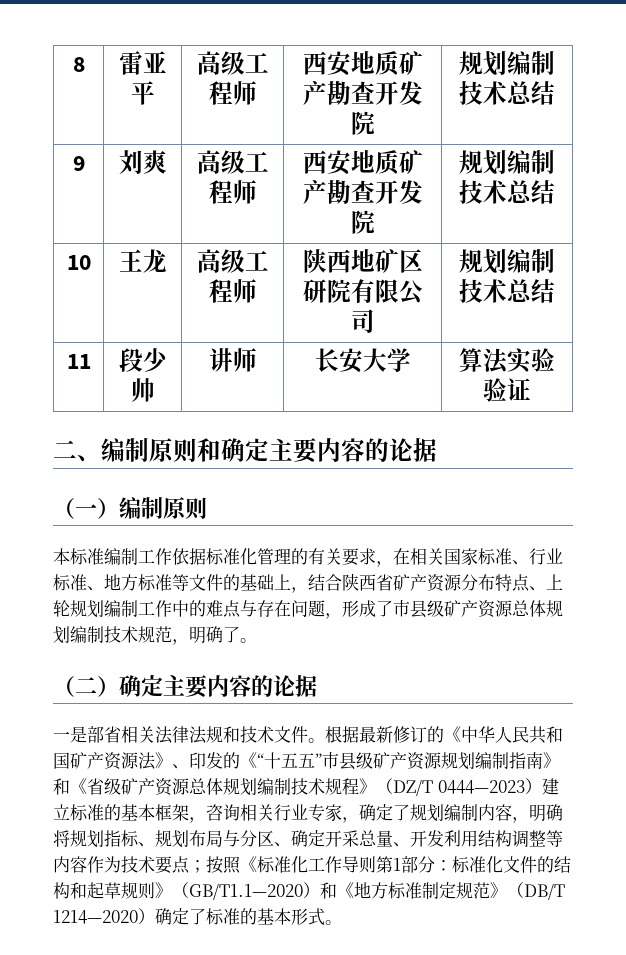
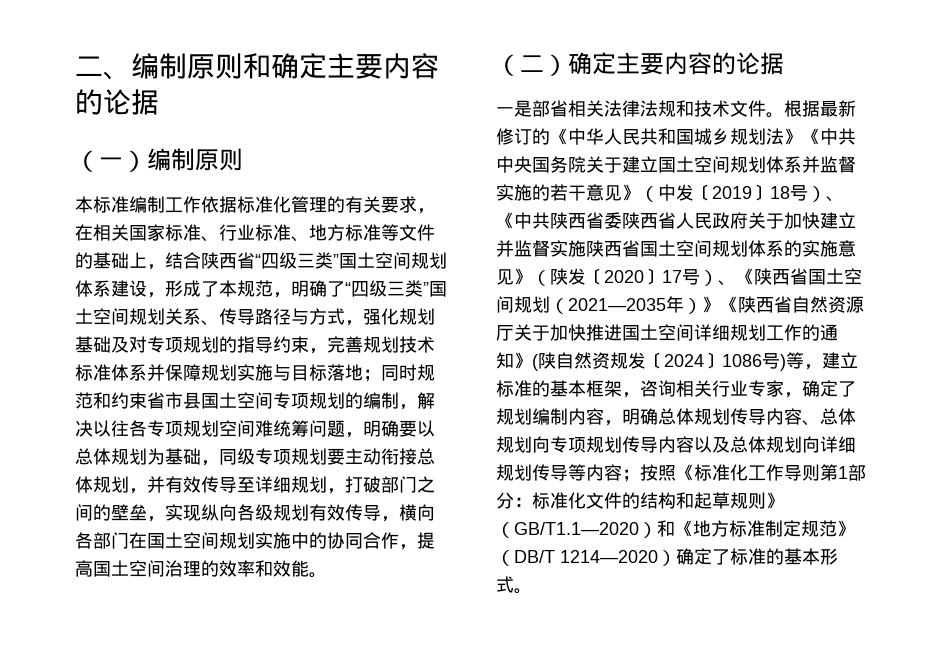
[72,57,85,72] [118,51,167,75] [130,81,155,105] [196,51,269,75] [208,81,257,105] [302,51,423,76] [302,81,423,105] [350,111,375,135] [458,51,555,76] [458,81,555,105] [72,156,85,171] [118,150,167,175] [196,150,269,174] [208,180,257,204] [302,150,423,175] [302,180,423,204] [350,210,375,234] [458,150,555,175] [458,180,555,204] [66,255,91,270] [118,249,167,273] [196,249,269,273] [208,279,257,303] [302,249,423,273] [302,279,423,305] [350,309,375,333] [458,249,555,274] [458,279,555,303] [66,354,91,369] [118,348,168,372] [130,378,155,402] [208,348,257,372] [314,348,411,373] [458,348,555,374] [482,378,531,402] 8 | 雷亚平 | 高级工程师 | 西安地质矿产勘查开发院 | 规划编制技术总结 // 9 | 刘爽 | 高级工程师 | 西安地质矿产勘查开发院 | 规划编制技术总结 // 10 | 王龙 | 高级工程师 | 陕西地矿区研院有限公司 | 规划编制技术总结 // 11 | 段少帅 | 讲师 | 长安大学 | 算法实验验证 // -> (75, 66) none
[393,574,563,592] [53,600,563,619] [53,626,240,645] 矿产资源分布特点、上轮规划编制工作中的难点与存在问题，形成了市县级矿产资源总体规划编制技术规范，明确了 -> [255,252,447,269] [75,280,447,298] [75,308,435,326] [75,336,435,354] [75,364,435,382] [75,392,435,410] [75,420,435,438] [75,448,435,466] [75,476,435,494] [75,504,435,522] [75,532,435,550] [75,560,309,577] “四级三类”国土空间规划体系建设，形成了本规范，明确了“四级三类”国土空间规划关系、传导路径与方式，强化规划基础及对专项规划的指导约束，完善规划技术标准体系并保障规划实施与目标落地；同时规范和约束省市县国土空间专项规划的编制，解决以往各专项规划空间难统筹问题，明确要以总体规划为基础，同级专项规划要主动衔接总体规划，并有效传导至详细规划，打破部门之间的壁垒，实现纵向各级规划有效传导，横向各部门在国土空间规划实施中的协同合作，提高国土空间治理的效率和效能
[70,752,560,770] [53,778,542,796] 矿产资源法》、印发的《“十五五”市县级矿产资源规划编制指南》和《省级矿产资源总体规划编制技术规程》（DZ/T 0444—2023） -> [694,128,856,145] [496,156,856,173] [496,184,844,202] [496,212,856,229] [496,240,856,257] [496,268,862,286] [496,296,864,314] [496,324,838,341] [496,352,822,371] 城乡规划法》《中共中央国务院关于建立国土空间规划体系并监督实施的若干意见》（中发〔2019〕18号）、《中共陕西省委陕西省人民政府关于加快建立并监督实施陕西省国土空间规划体系的实施意见》（陕发〔2020〕17号）、《陕西省国土空间规划（2021—2035年）》《陕西省自然资源厅关于加快推进国土空间详细规划工作的通知》(陕自然资规发〔2024〕1086号)等，
[53,830,563,848] [53,856,190,874] 将规划指标、规划布局与分区、确定开采总量、开发利用结构调整等内容作为技术要点 -> [658,408,856,426] [496,436,856,453] [496,464,622,481] 总体规划传导内容、总体规划向专项规划传导内容以及总体规划向详细规划传导等内容

